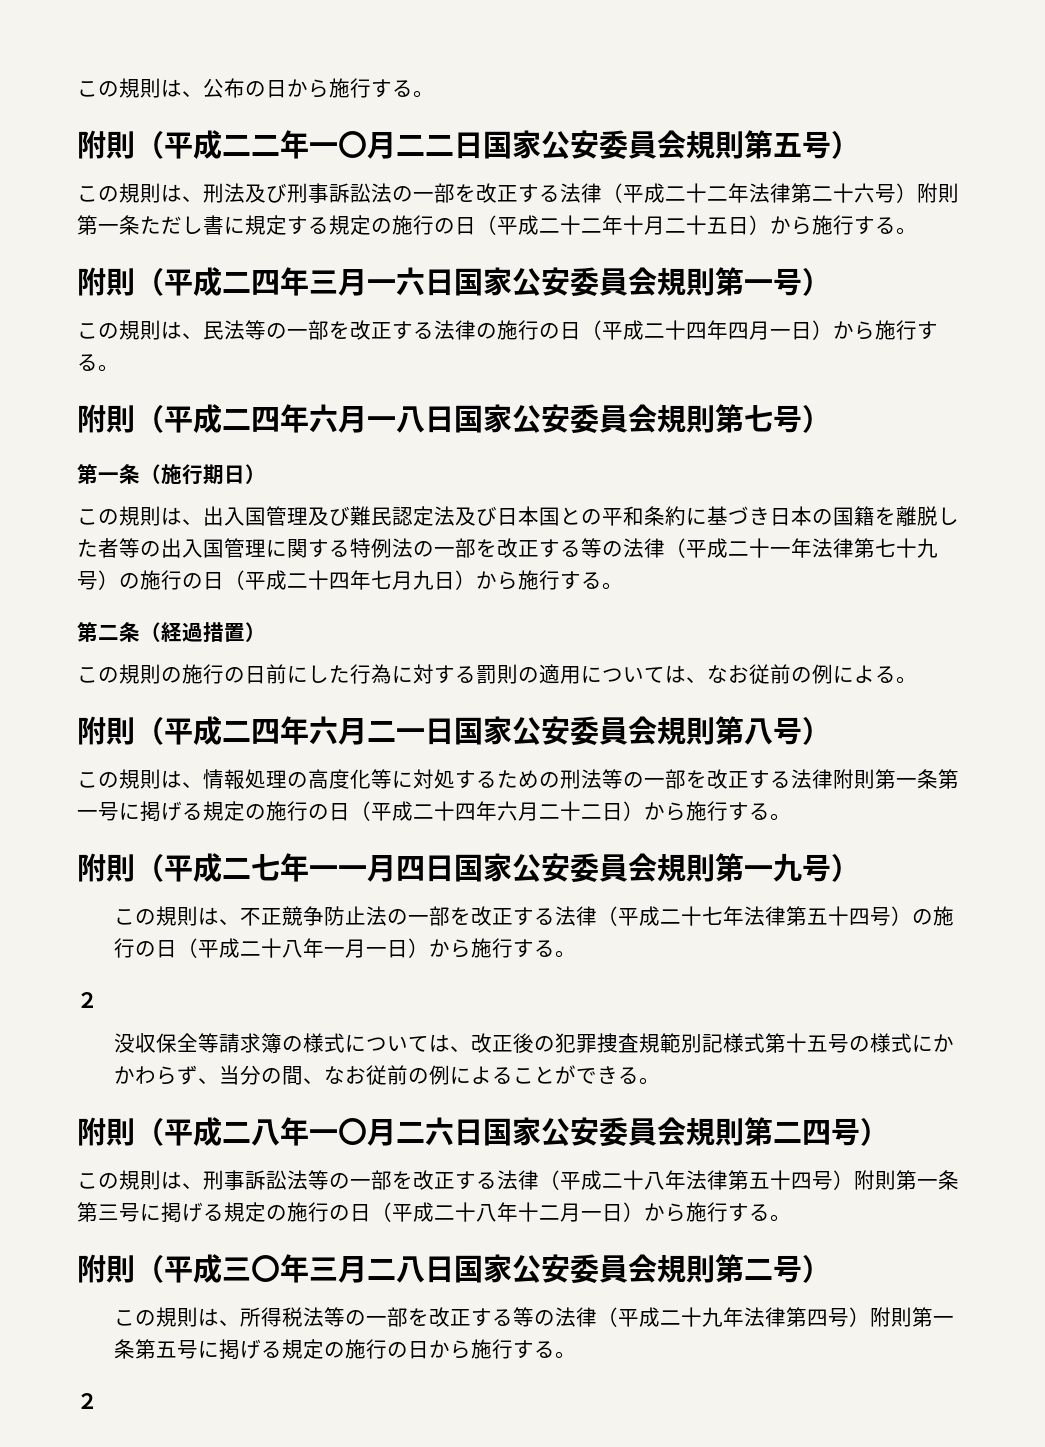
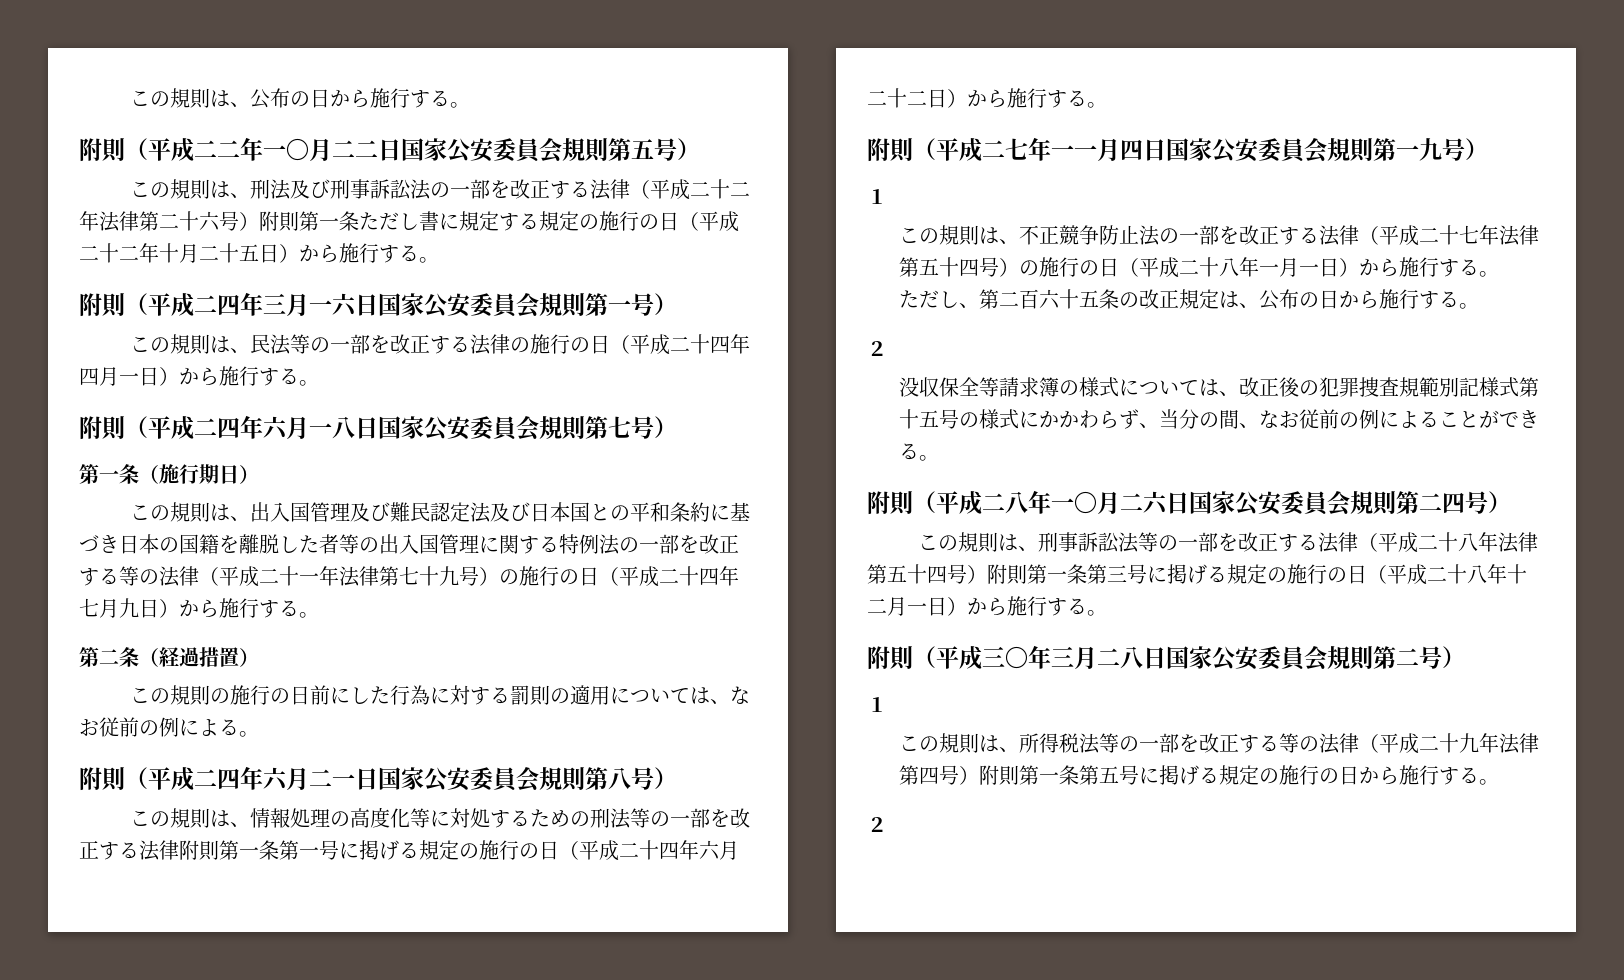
(860, 868) none -> [867,189,887,204] // １
(577, 954) none -> [898,289,1479,310] // ただし、第二百六十五条の改正規定は、公布の日から施行する。
(831, 1269) none -> [867,697,887,712] // １

